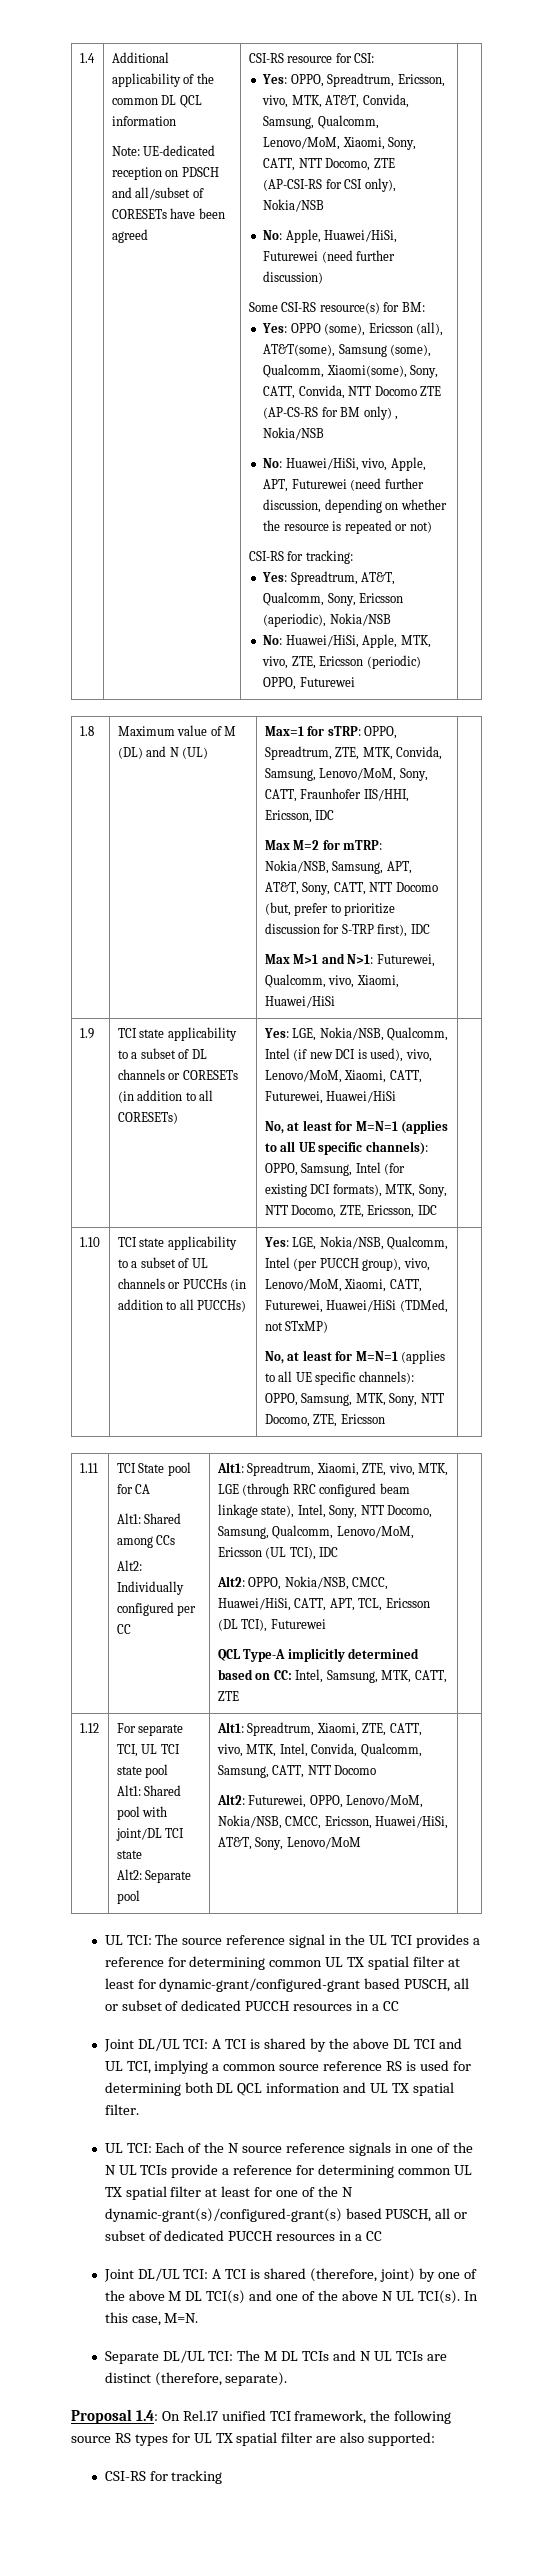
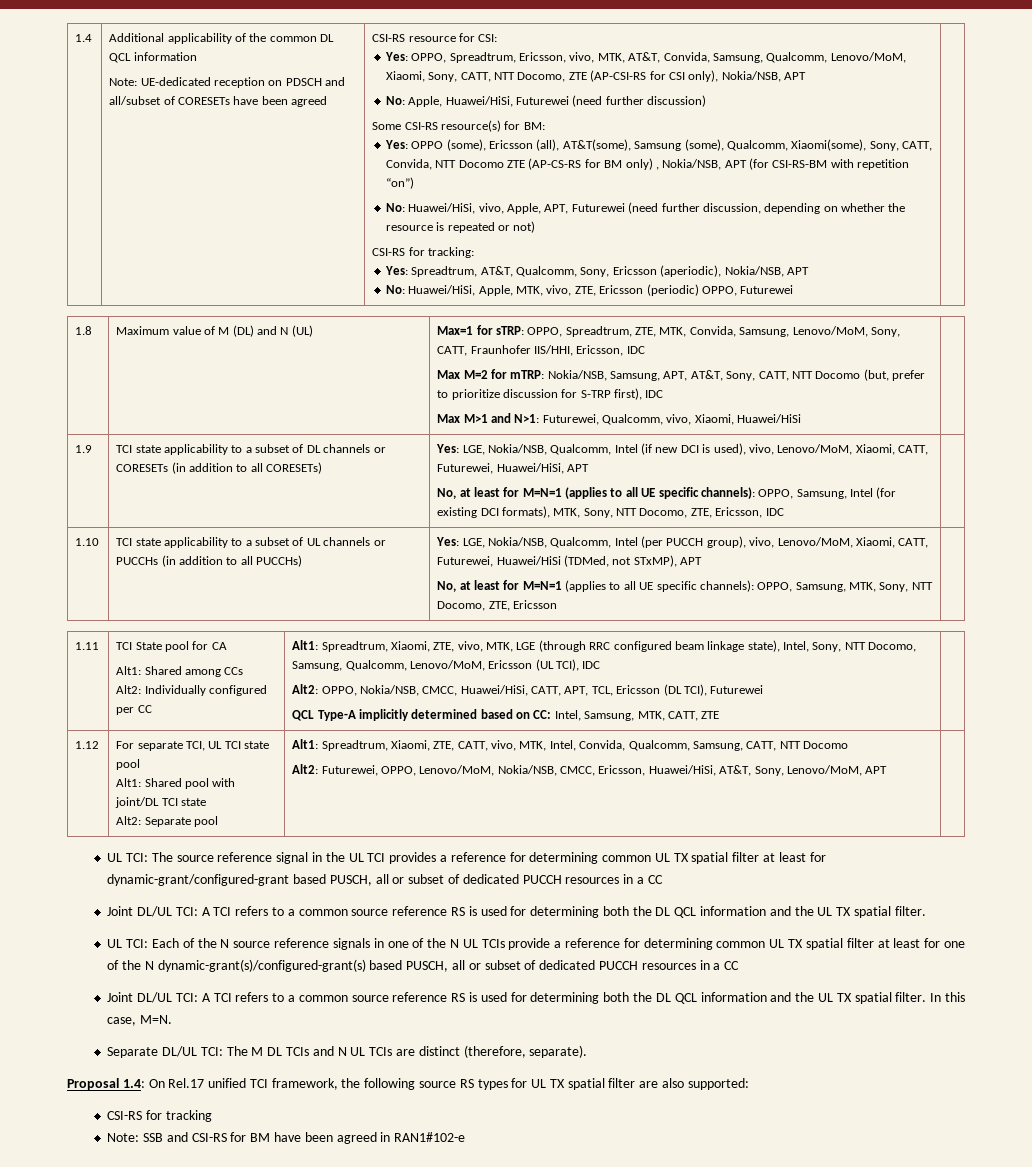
[263,199,325,212] Nokia/NSB -> [721,71,807,82] Nokia/NSB, APT
[263,427,325,440] Nokia/NSB -> [662,158,910,170] [385,177,414,189] Nokia/NSB, APT (for CSI-RS-BM with repetition “on”)
[329,613,391,626] Nokia/NSB -> [724,266,809,277] Nokia/NSB, APT
[326,1091,397,1103] Huawei/HiSi -> [496,463,589,474] Huawei/HiSi, APT
[285,1321,329,1333] STxMP) -> [633,555,703,567] STxMP), APT
[286,1837,361,1849] Lenovo/MoM -> [786,765,888,776] Lenovo/MoM, APT
[250,2038,462,2052] [104,2060,209,2074] is shared by the above DL TCI and UL TCI, implying -> [235,906,285,916] refers to
[216,2082,367,2096] DL QCL information and -> [632,906,814,918] the DL QCL information and the
[250,2268,477,2282] [104,2290,460,2304] is shared (therefore, joint) by one of the above M DL TCI(s) and one of the above N UL TCI(s). -> [235,992,927,1004] refers to a common source reference RS is used for determining both the DL QCL information and the UL TX spatial filter.
(223, 2477) none -> [107,1132,466,1144] // Note: SSB and CSI-RS for BM have been agreed in RAN1#102-e

